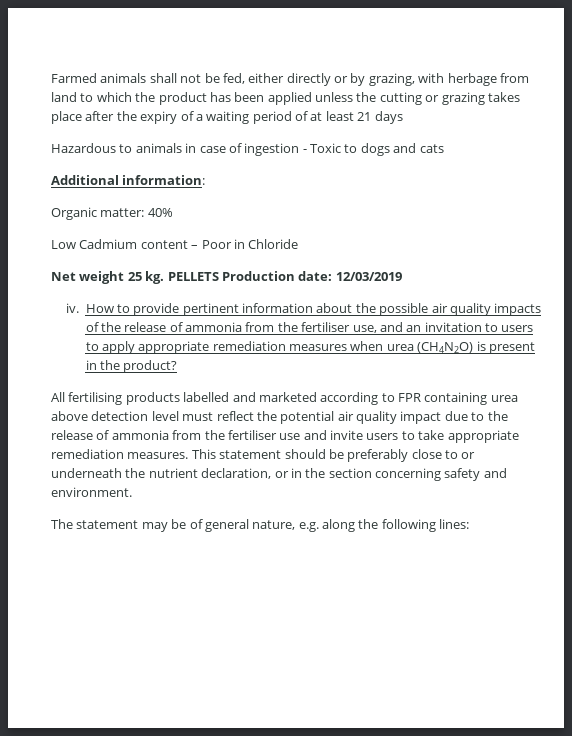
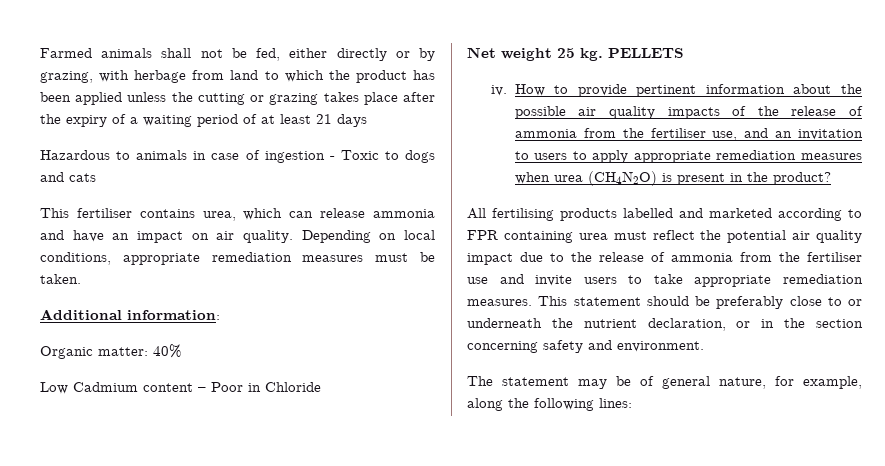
(444, 148) none -> [40,208,435,221] [40,230,435,243] [40,252,436,265] [40,274,81,284] // This fertiliser contains urea, which can release ammonia and have an impact on air quality. Depending on local conditions, appropriate remediation measures must be taken.
[221,271,402,281] Production date: 12/03/2019 -> (684, 53) none
[51,411,179,421] above detection level -> (608, 236) none
[298,522,319,532] e.g. -> [775,376,862,389] for example,

